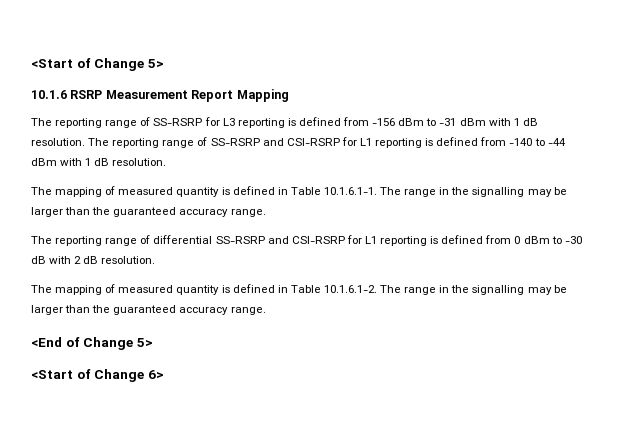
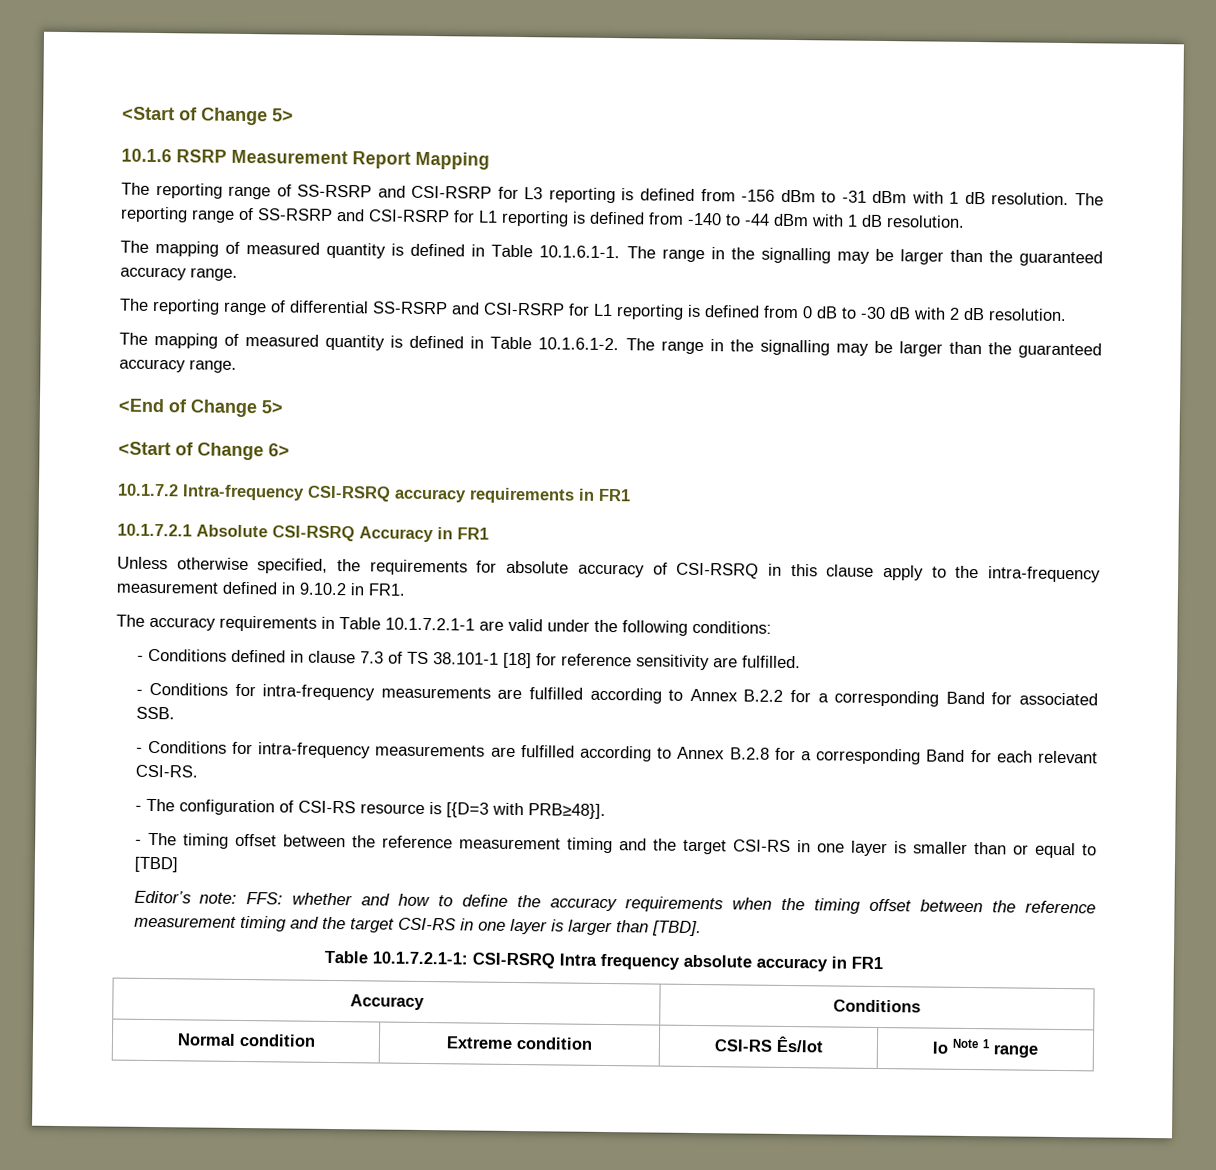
(203, 122) none -> [377,185,493,199] and CSI-RSRP
[523,236,550,244] dBm -> [816,306,838,319] dB
(164, 374) none -> [117,483,631,504] [117,523,489,543] [117,556,1101,583] [116,581,406,596] [116,614,772,636] [136,648,801,671] [135,682,1098,707] [135,706,175,720] [135,740,1098,765] [134,764,198,778] [134,798,606,819] [134,832,1097,859] [133,856,178,873] [133,890,1096,914] [133,915,702,937] [324,950,883,972] [349,994,425,1011] [833,999,921,1013] [176,1033,316,1047] [445,1036,593,1050] [713,1035,824,1053] [932,1038,1038,1058] // 10.1.7.2 Intra-frequency CSI-RSRQ accuracy requirements in FR1 // 10.1.7.2.1 Absolute CSI-RSRQ Accuracy in FR1 // Unless otherwise specified, the requirements for absolute accuracy of CSI-RSRQ in this clause apply to the intra-frequency measurement defined in 9.10.2 in FR1. // The accuracy requirements in Table 10.1.7.2.1-1 are valid under the following conditions: // - Conditions defined in clause 7.3 of TS 38.101-1 [18] for reference sensitivity are fulfilled. // - Conditions for intra-frequency measurements are fulfilled according to Annex B.2.2 for a corresponding Band for associated SSB. // - Conditions for intra-frequency measurements are fulfilled according to Annex B.2.8 for a corresponding Band for each relevant CSI-RS. // - The configuration of CSI-RS resource is [{D=3 with PRB≥48}]. // - The timing offset between the reference measurement timing and the target CSI-RS in one layer is smaller than or equal to [TBD] // Editor’s note: FFS: whether and how to define the accuracy requirements when the timing offset between the reference measurement timing and the target CSI-RS in one layer is larger than [TBD]. // Table 10.1.7.2.1-1: CSI-RSRQ Intra frequency absolute accuracy in FR1 // Accuracy | Conditions // Normal condition | Extreme condition | CSI-RS Ês/Iot | Io Note 1 range

